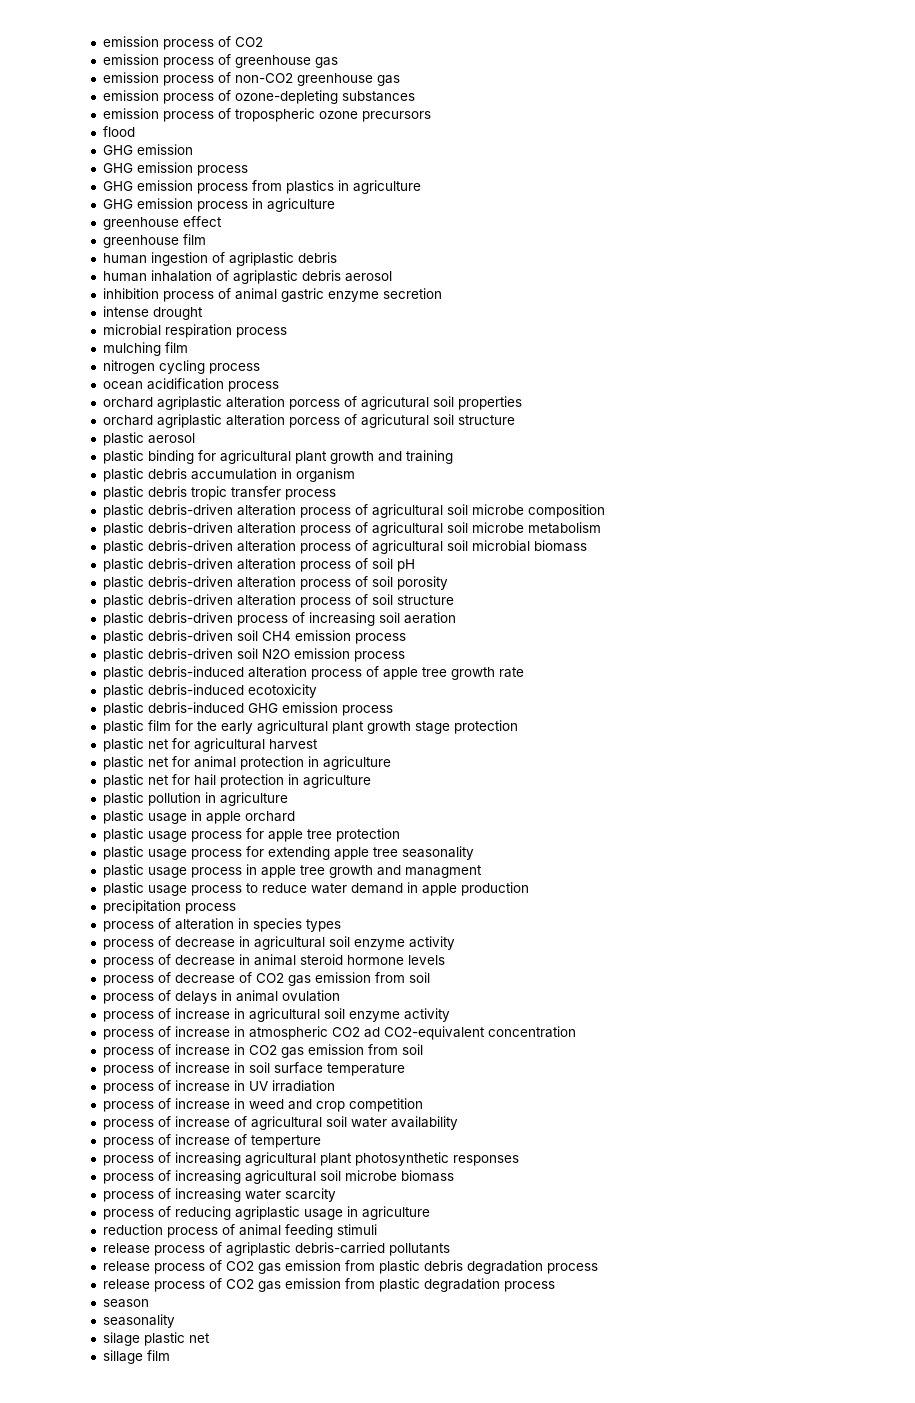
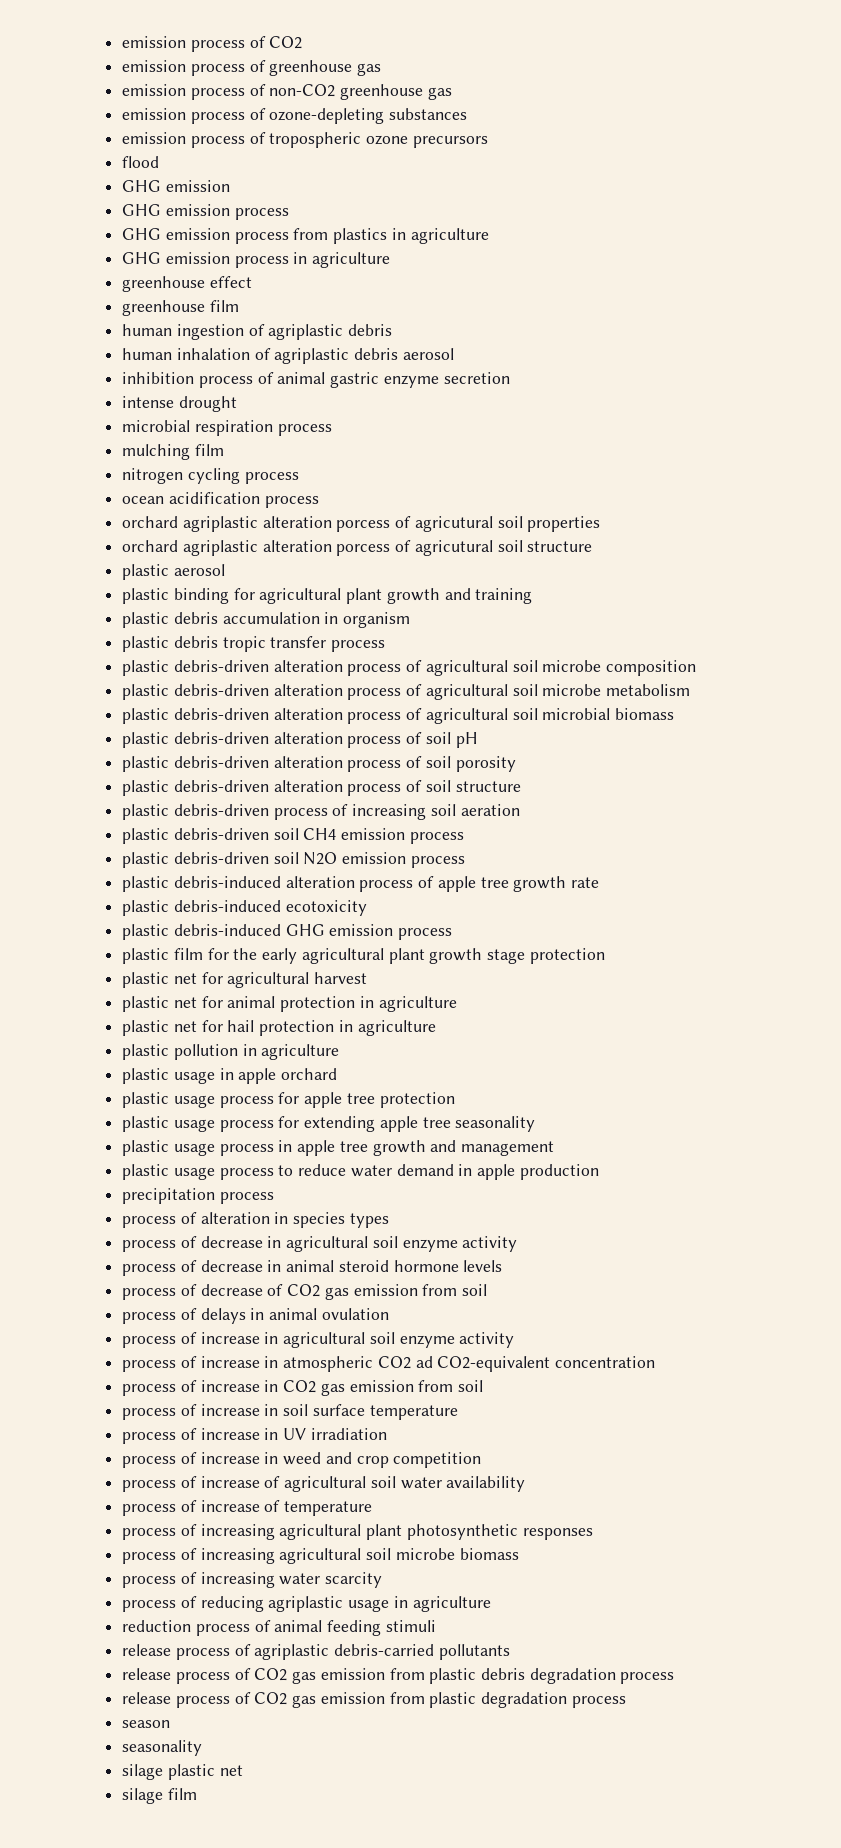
[404,865,482,878] managment -> [460,1141,554,1156] management
[250,1135,321,1148] temperture -> [284,1501,373,1516] temperature
[102,1350,143,1364] sillage -> [122,1788,164,1804] silage

